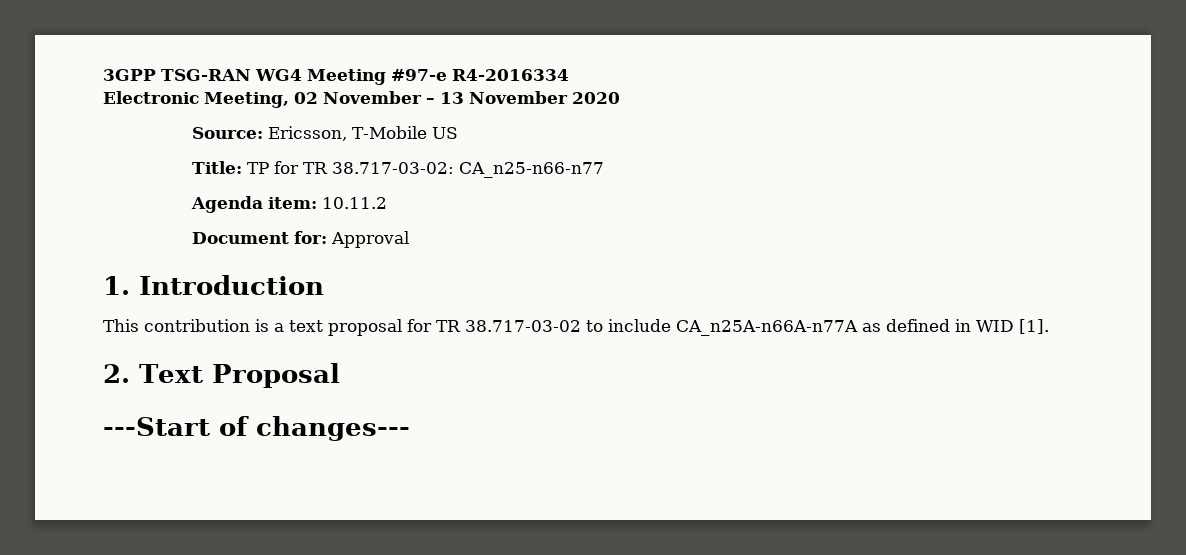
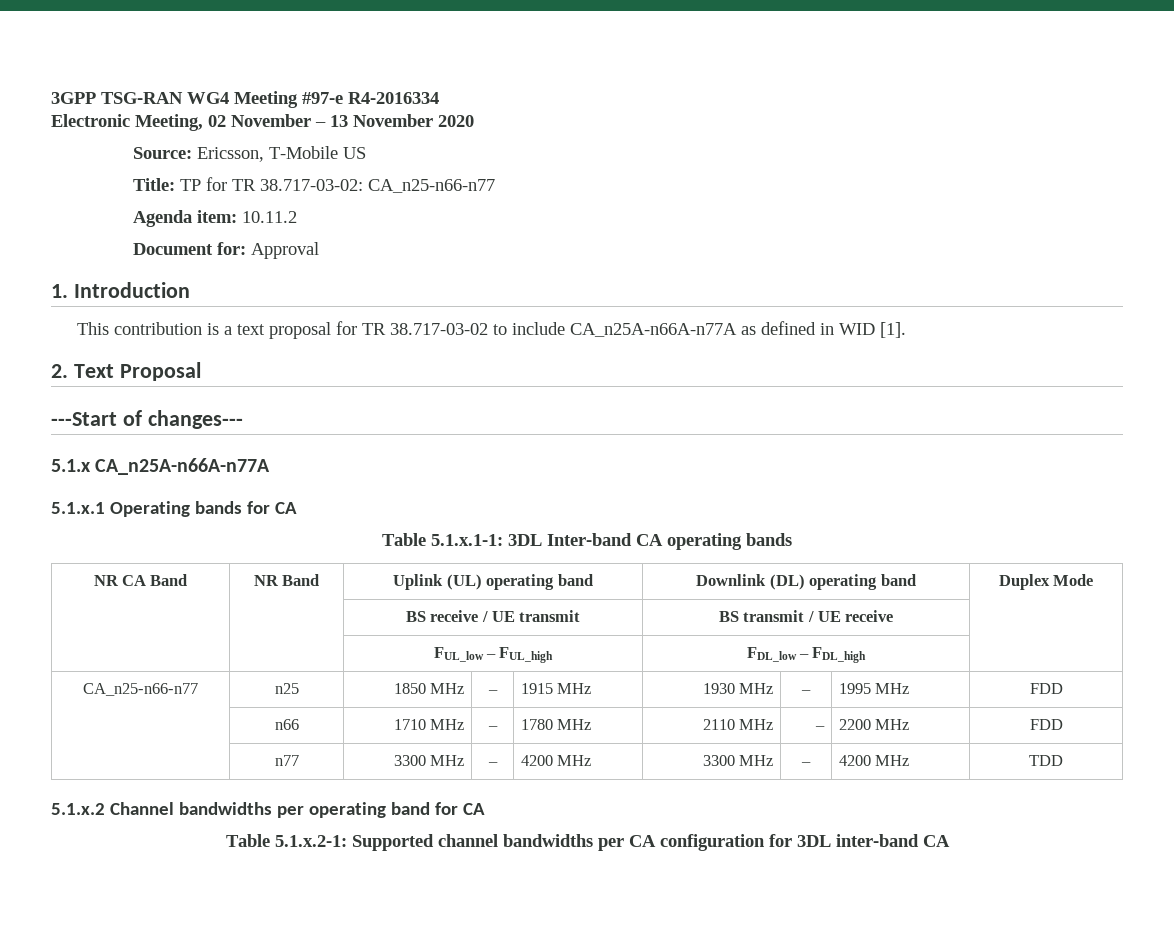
(410, 428) none -> [51,458,271,475] [51,501,297,517] [382,533,792,550] [93,574,188,586] [253,574,320,586] [393,574,593,590] [696,574,916,590] [998,574,1094,590] [405,610,581,622] [718,610,894,622] [433,647,554,663] [746,647,867,663] [83,683,198,696] [274,683,299,694] [393,683,465,694] [487,690,498,694] [520,683,592,694] [702,683,774,694] [801,690,811,694] [838,683,910,694] [1029,683,1063,694] [274,719,299,730] [393,719,465,730] [487,726,498,730] [520,719,592,730] [702,719,774,730] [815,726,826,730] [838,719,910,730] [1029,719,1063,730] [274,755,299,766] [393,755,465,766] [487,762,498,766] [520,755,592,766] [702,755,774,766] [801,762,811,766] [838,755,910,766] [1029,755,1063,766] [51,802,485,818] [225,834,950,851] // 5.1.x CA_n25A-n66A-n77A // 5.1.x.1 Operating bands for CA // Table 5.1.x.1-1: 3DL Inter-band CA operating bands // NR CA Band | NR Band | Uplink (UL) operating band | Downlink (DL) operating band | Duplex Mode // | | BS receive / UE transmit | BS transmit / UE receive | // | | FUL_low – FUL_high | FDL_low – FDL_high | // CA_n25-n66-n77 | n25 | 1850 MHz | – | 1915 MHz | 1930 MHz | – | 1995 MHz | FDD // | n66 | 1710 MHz | – | 1780 MHz | 2110 MHz | – | 2200 MHz | FDD // | n77 | 3300 MHz | – | 4200 MHz | 3300 MHz | – | 4200 MHz | TDD // 5.1.x.2 Channel bandwidths per operating band for CA // Table 5.1.x.2-1: Supported channel bandwidths per CA configuration for 3DL inter-band CA

